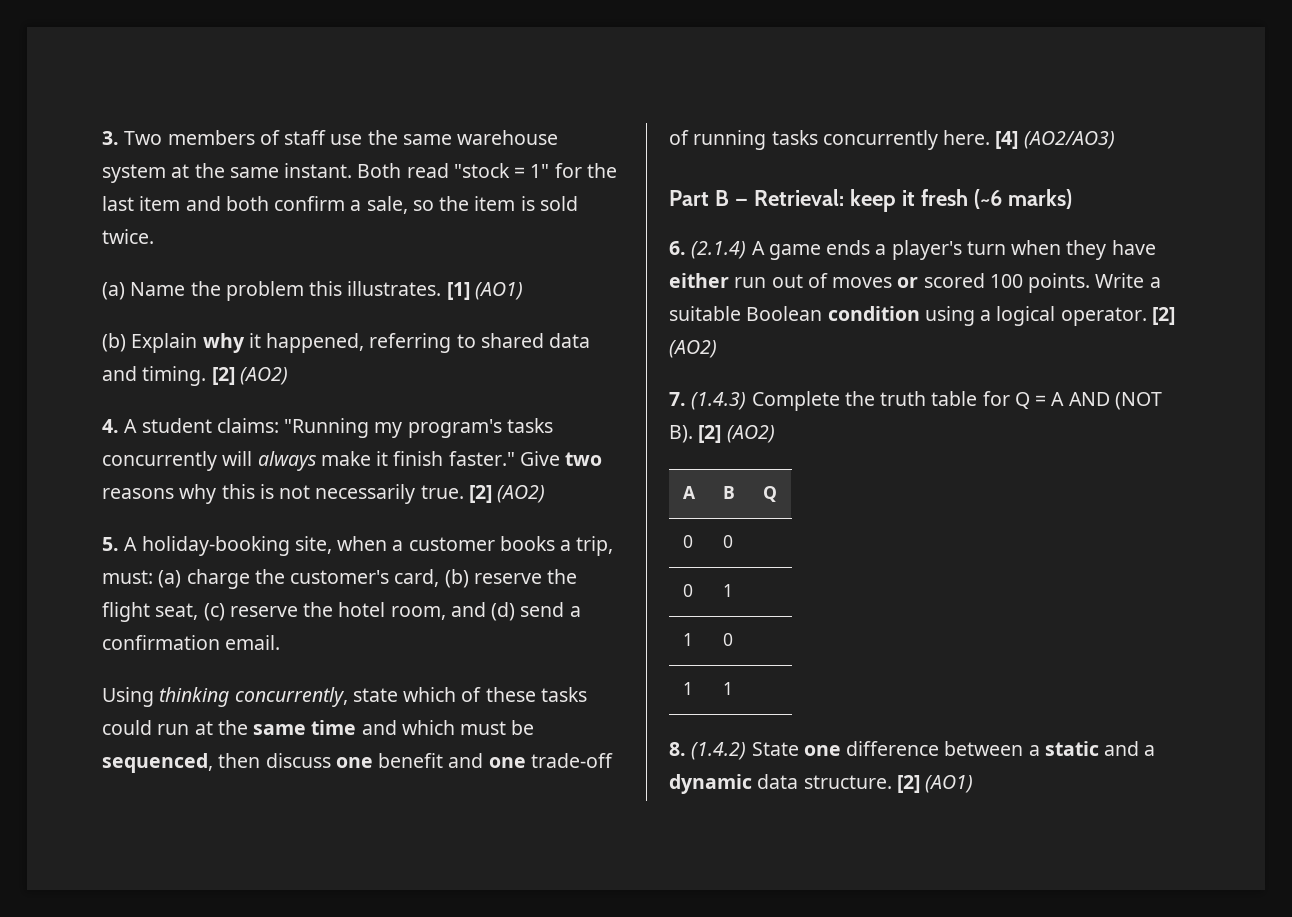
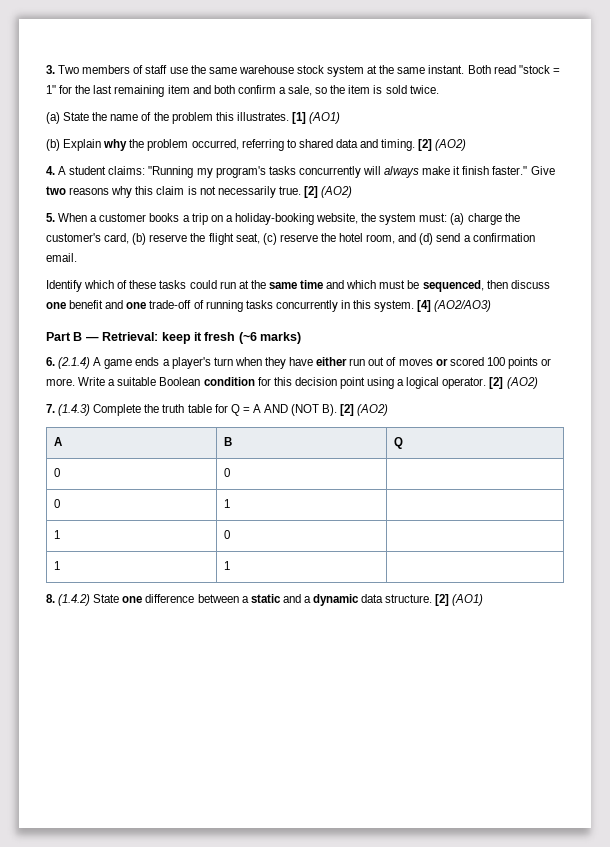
(559, 137) none -> [296,65,324,74] stock
(134, 203) none -> [114,85,165,97] remaining
[130,282,186,296] Name -> [63,112,152,121] State the name of
[248,333,365,353] it happened, -> [129,139,239,151] the problem occurred,
(255, 491) none -> [156,186,185,195] claim
[124,536,614,556] A holiday-booking site, when a customer books a trip, -> [58,213,417,225] When a customer books a trip on a holiday-booking website, the system
[102,687,398,707] Using thinking concurrently, state -> [46,280,82,292] Identify
[943,130,991,145] here. -> [340,300,415,312] in this system.
[1028,273,1091,293] points. -> [507,357,552,369] [46,378,75,386] points or more.
(920, 313) none -> [257,377,365,389] for this decision point

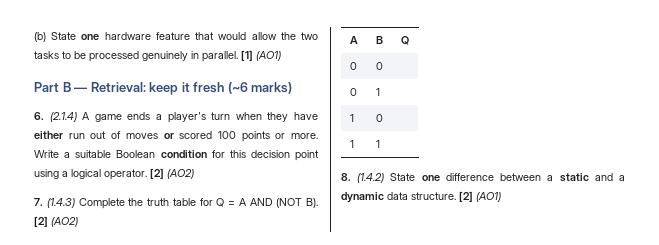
[46,65,560,77] [46,85,439,97] [46,112,341,124] [46,139,467,151] [46,166,555,178] [46,186,353,198] [46,213,520,225] [46,233,535,245] [46,253,77,262] [46,280,550,292] [46,300,492,312] 3. Two members of staff use the same warehouse stock system at the same instant. Both read "stock = 1" for the last remaining item and both confirm a sale, so the item is sold twice. // (a) State the name of the problem this illustrates. [1] (AO1) // (b) Explain why the problem occurred, referring to shared data and timing. [2] (AO2) // 4. A student claims: "Running my program's tasks concurrently will always make it finish faster." Give two reasons why this claim is not necessarily true. [2] (AO2) // 5. When a customer books a trip on a holiday-booking website, the system must: (a) charge the customer's card, (b) reserve the flight seat, (c) reserve the hotel room, and (d) send a confirmation email. // Identify which of these tasks could run at the same time and which must be sequenced, then discuss one benefit and one trade-off of running tasks concurrently in this system. [4] (AO2/AO3) -> [34,32,319,42] [34,50,281,62] (b) State one hardware feature that would allow the two tasks to be processed genuinely in parallel. [1] (AO1)

